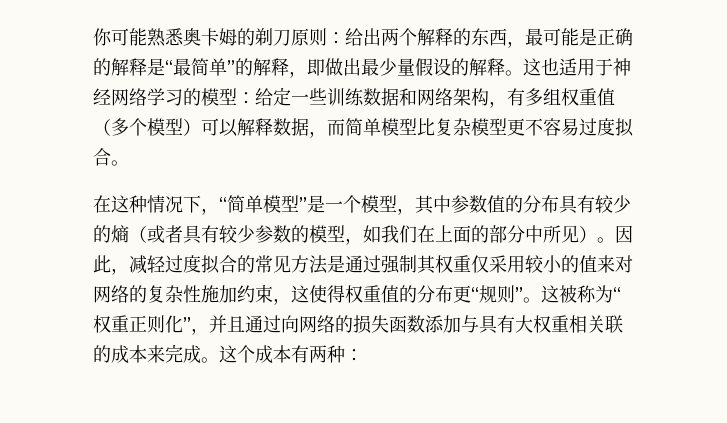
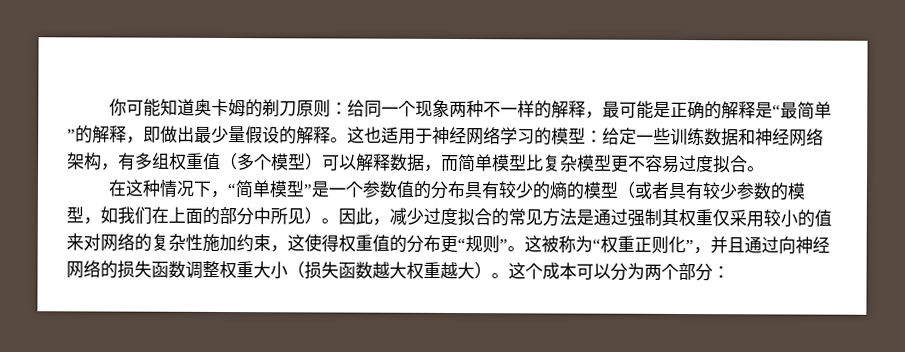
[147,28,184,47] 熟悉 -> [160,98,196,116] 知道
[363,28,507,46] 出两个解释的东西 -> [364,99,587,119] 同一个现象两种不一样的解释
(417, 97) none -> [755,128,790,146] 神经
[361,195,451,215] 模型，其中 -> (364, 189) none
(129, 234) none -> [566,181,619,200] 的模型
[147,255,166,273] 轻 -> [406,207,424,225] 少
(299, 324) none -> [795,236,830,254] 神经
[425,315,623,334] [93,344,345,363] 添加与具有大权重相关联的成本来完成。这个成本有两种 -> [185,260,713,282] 调整权重大小（损失函数越大权重越大）。这个成本可以分为两个部分

